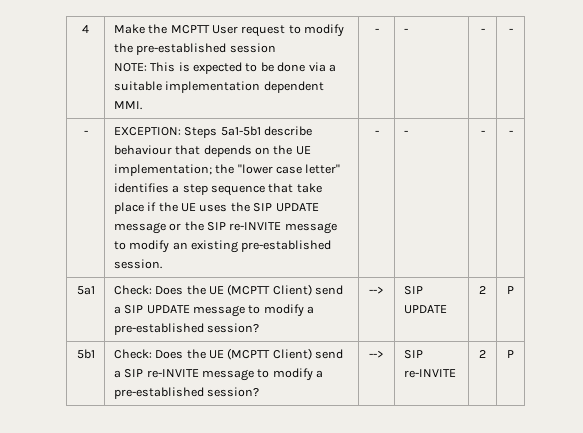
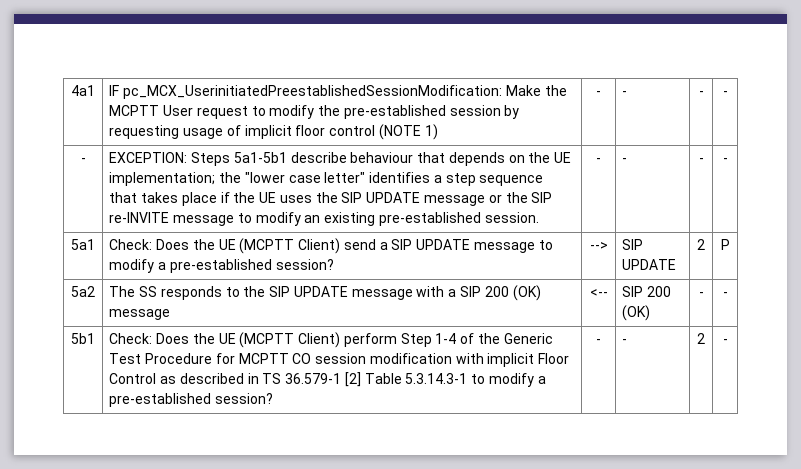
[82,25,89,33] 4 | -> [71,85,95,96] [109,85,502,99] 4a1 | IF pc_MCX_UserinitiatedPreestablishedSessionModification:
[113,62,336,74] [113,81,324,93] [113,101,142,110] // NOTE: This is expected to be done via a suitable implementation dependent MMI. -> [504,105,520,119] [109,124,438,140] by requesting usage of implicit floor control (NOTE 1)
[296,183,322,193] take -> [140,192,178,203] takes
(514, 290) none -> [71,286,95,297] [109,285,541,301] [109,309,171,320] [589,289,608,297] [622,286,671,297] [622,305,651,321] [698,292,704,297] [722,292,728,297] // 5a2 | The SS responds to the SIP UPDATE message with a SIP 200 (OK) message | <-- | SIP 200 (OK) | - | -
[315,349,344,359] [113,368,324,381] [113,387,260,399] [369,350,384,358] [403,350,423,359] [403,369,456,378] [479,350,486,358] [507,350,514,358] send a SIP re-INVITE message to modify a pre-established session? | --> | SIP re-INVITE | 2 | P -> [343,333,553,347] [109,353,570,367] [109,372,546,387] [109,393,273,407] [596,339,601,344] [622,339,628,344] [697,333,705,344] [722,339,728,344] perform Step 1-4 of the Generic Test Procedure for MCPTT CO session modification with implicit Floor Control as described in TS 36.579-1 [2] Table 5.3.14.3-1 to modify a pre-established session? | - | - | 2 | -

